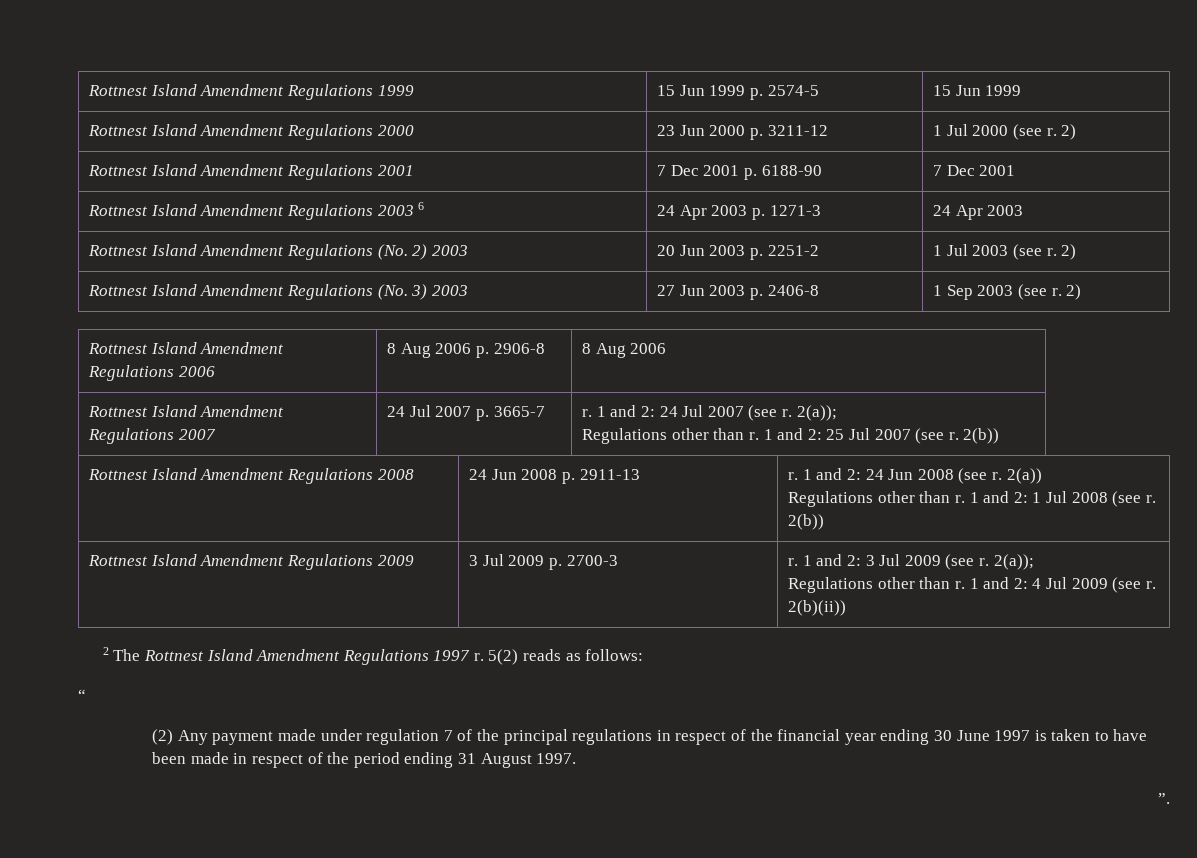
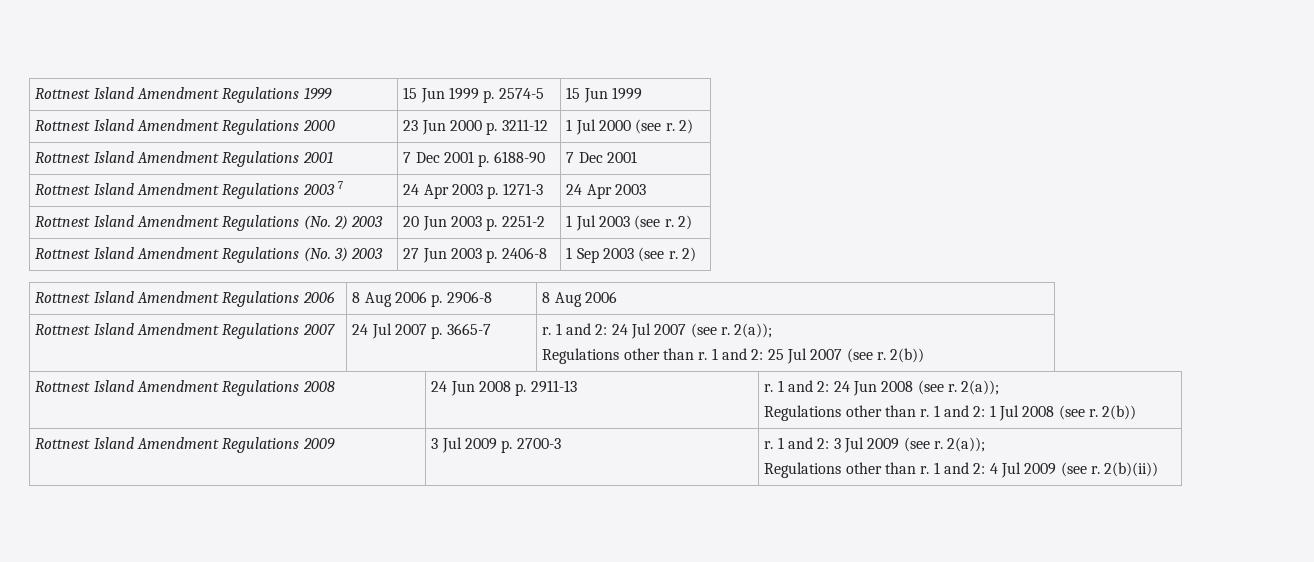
[418,202,425,210] 6 -> [338,181,344,189] 7
[1006,468,1042,484] 2(a)) -> [961,380,1000,395] 2(a));
[102,647,644,665] [78,689,86,701] [152,729,1148,745] [152,752,577,768] [1158,793,1170,804] // 2 The Rottnest Island Amendment Regulations 1997 r. 5(2) reads as follows: // “ // (2) Any payment made under regulation 7 of the principal regulations in respect of the financial year ending 30 June 1997 is taken to have been made in respect of the period ending 31 August 1997. // ”. -> (1159, 469) none

